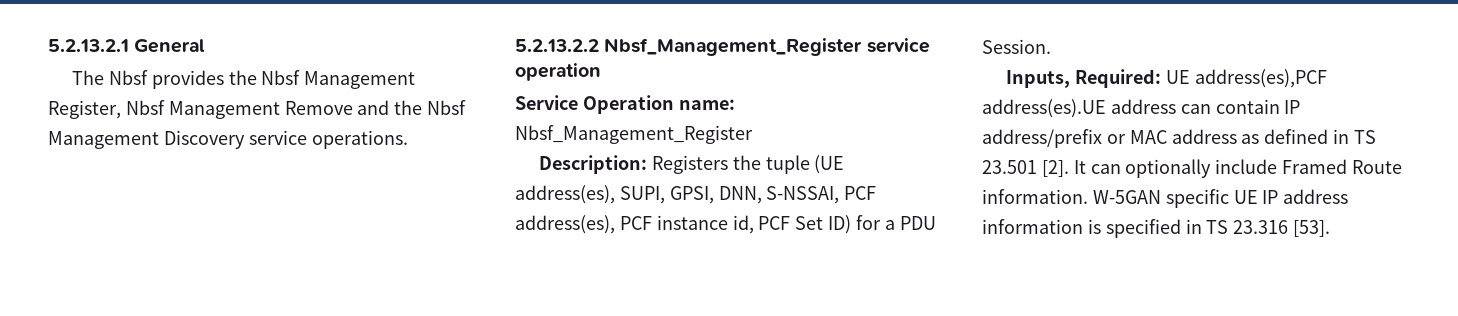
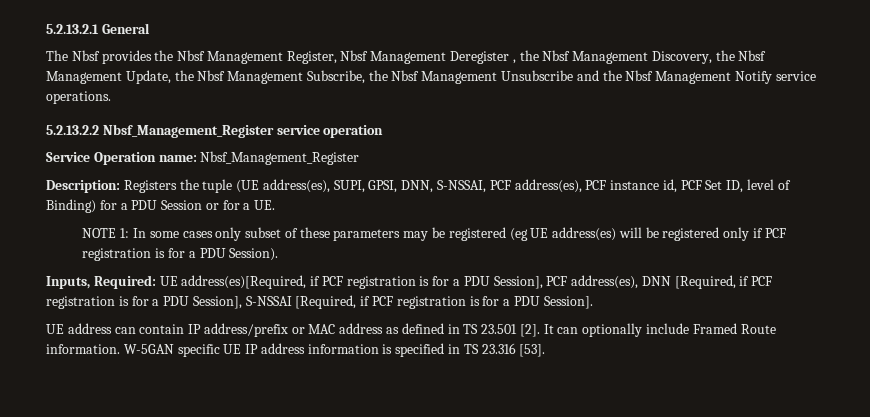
[284,101,353,115] Remove -> [450,50,767,64] [46,70,574,84] Deregister , the Nbsf Management Discovery, the Nbsf Management Update, the Nbsf Management Subscribe, the Nbsf Management Unsubscribe
[163,130,245,149] Discovery -> [734,71,772,84] Notify
[828,215,936,234] [982,39,1051,54] [1005,69,1327,88] [982,99,1106,118] ID) for a PDU Session. // Inputs, Required: UE address(es),PCF address(es).UE -> [726,179,791,193] [46,199,276,213] [82,227,786,241] [82,248,279,261] [46,275,773,289] [46,295,593,309] [46,324,64,334] ID, level of Binding) for a PDU Session or for a UE. // NOTE 1: In some cases only subset of these parameters may be registered (eg UE address(es) will be registered only if PCF registration is for a PDU Session). // Inputs, Required: UE address(es)[Required, if PCF registration is for a PDU Session], PCF address(es), DNN [Required, if PCF registration is for a PDU Session], S-NSSAI [Required, if PCF registration is for a PDU Session]. // UE

